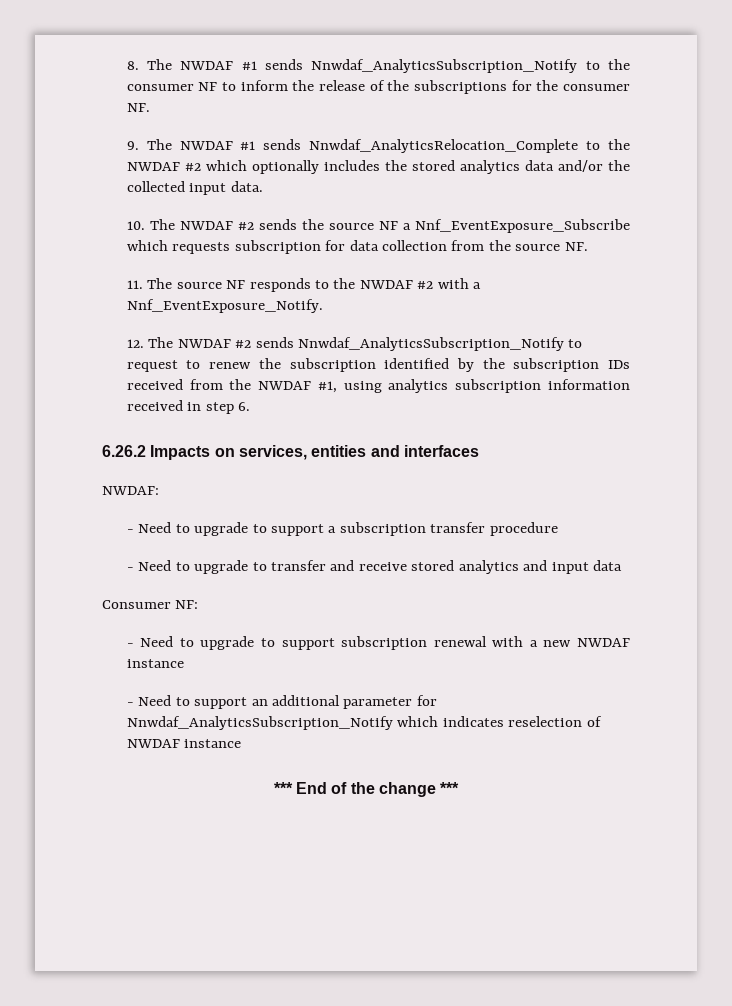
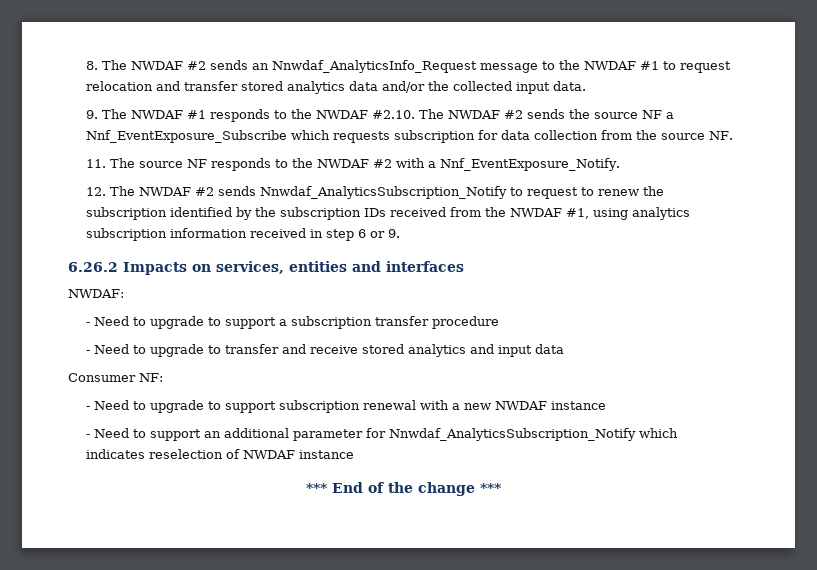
[241,59,631,73] [126,80,630,94] [126,103,150,112] [126,139,630,153] [126,160,407,174] #1 sends Nnwdaf_AnalyticsSubscription_Notify to the consumer NF to inform the release of the subscriptions for the consumer NF. // 9. The NWDAF #1 sends Nnwdaf_AnalyticsRelocation_Complete to the NWDAF #2 which optionally includes the -> [187,60,732,73] [86,81,239,91] #2 sends an Nnwdaf_AnalyticsInfo_Request message to the NWDAF #1 to request relocation and transfer
[126,221,145,230] 10. -> [86,109,416,122] 9. The NWDAF #1 responds to the NWDAF #2.10.
[238,402,251,411] 6. -> [358,229,401,238] 6 or 9.

